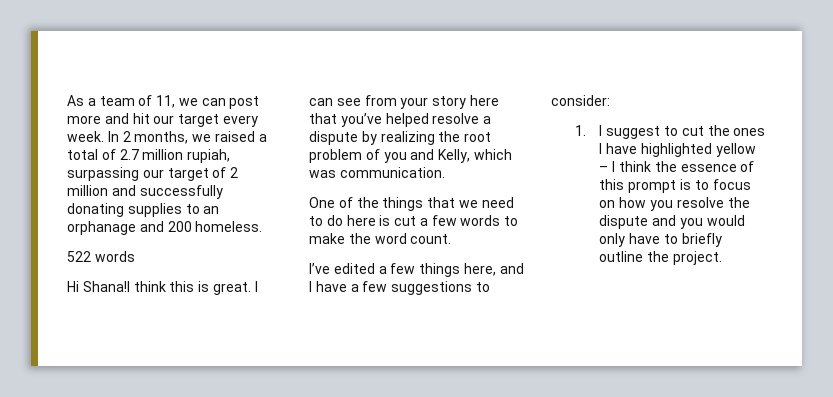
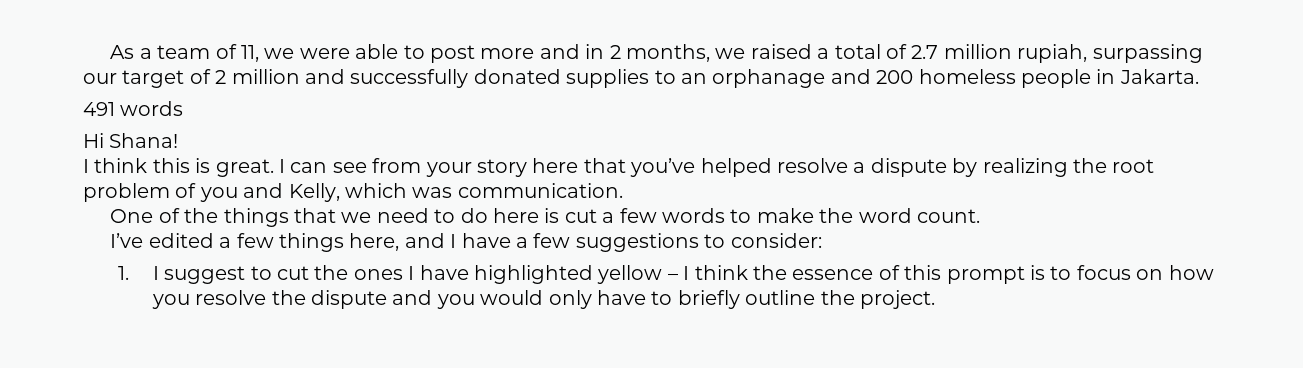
[201,96,260,109] [67,113,258,127] [67,131,119,142] can post more and hit our target every week. In -> [299,44,605,63] were able to post more and in
[67,203,124,217] donating -> [473,69,561,84] donated
[195,221,263,232] [67,251,91,262] homeless. // 522 -> [918,69,1199,88] [83,102,115,116] homeless people in Jakarta. // 491
[82,281,130,292] Shana!I -> [109,133,179,148] [83,159,89,173] Shana! // I

